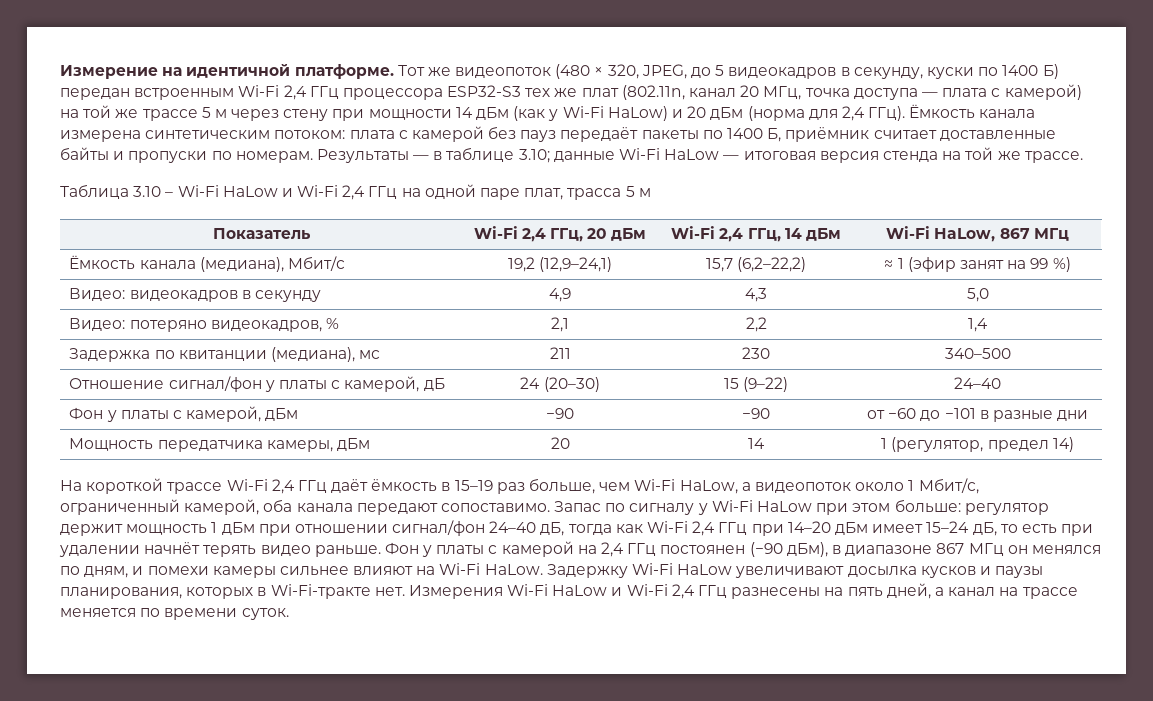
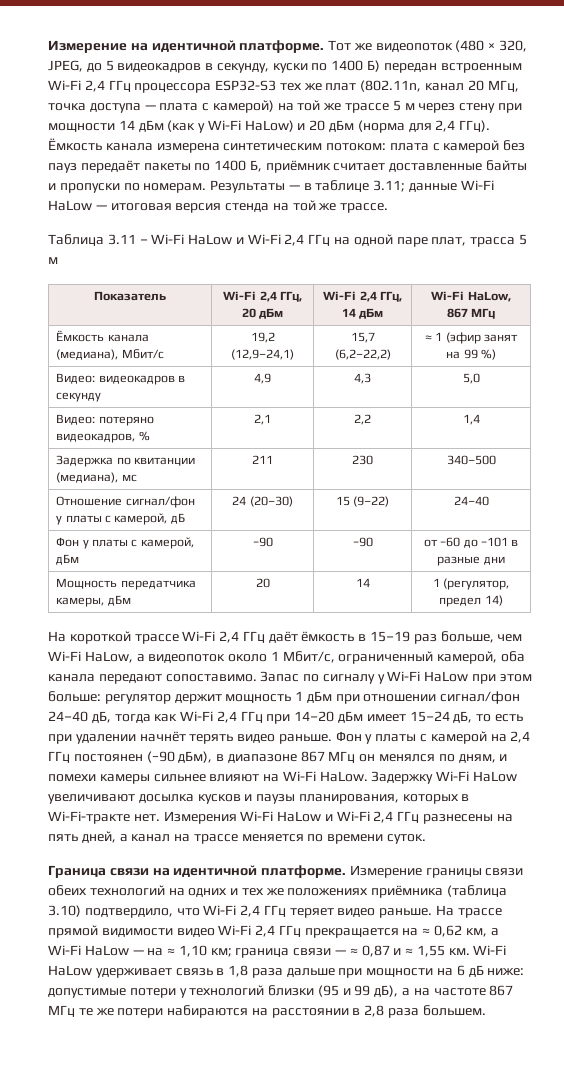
[518,149,550,163] 3.10; -> [373,180,406,192] 3.11;
[133,186,162,197] 3.10 -> [107,234,136,245] 3.11
(289, 614) none -> [48,865,524,878] [48,885,508,898] [48,905,502,918] [48,925,499,938] [48,945,507,958] [48,965,525,978] [48,985,514,998] [48,1005,486,1018] // Граница связи на идентичной платформе. Измерение границы связи обеих технологий на одних и тех же положениях приёмника (таблица 3.10) подтвердило, что Wi-Fi 2,4 ГГц теряет видео раньше. На трассе прямой видимости видео Wi-Fi 2,4 ГГц прекращается на ≈ 0,62 км, а Wi-Fi HaLow — на ≈ 1,10 км; граница связи — ≈ 0,87 и ≈ 1,55 км. Wi-Fi HaLow удерживает связь в 1,8 раза дальше при мощности на 6 дБ ниже: допустимые потери у технологий близки (95 и 99 дБ), а на частоте 867 МГц те же потери набираются на расстоянии в 2,8 раза большем.

